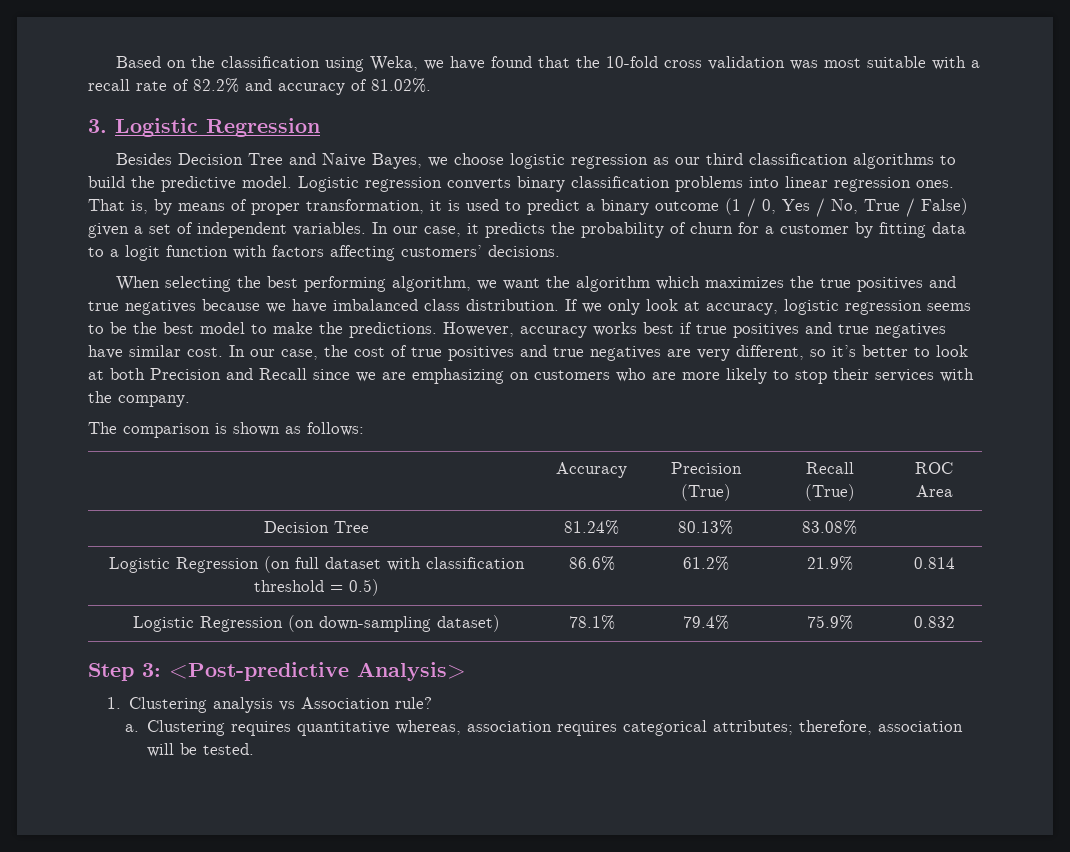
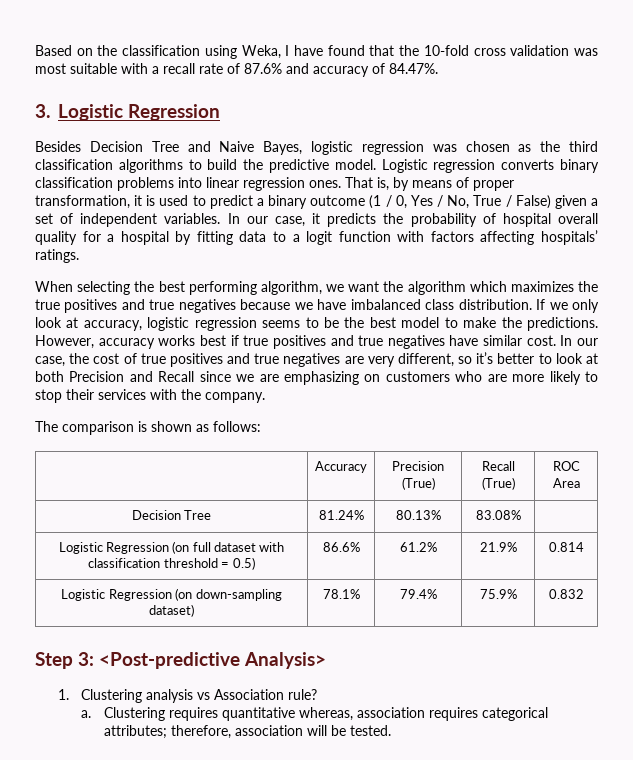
[423,60,444,70] we -> [285,45,290,56] I
[193,78,239,93] 82.2% -> [244,63,282,74] 87.6%
[371,78,431,93] 81.02%. -> [389,63,438,74] 84.47%.
[427,153,700,169] we choose logistic regression as our -> [311,141,561,155] logistic regression was chosen as the
[690,222,733,234] churn -> [502,213,598,227] [35,231,77,245] hospital overall quality
[780,224,849,234] customer -> [120,231,169,245] hospital
[401,245,560,257] customers’ decisions. -> [541,230,598,245] [35,249,79,263] hospitals’ ratings.

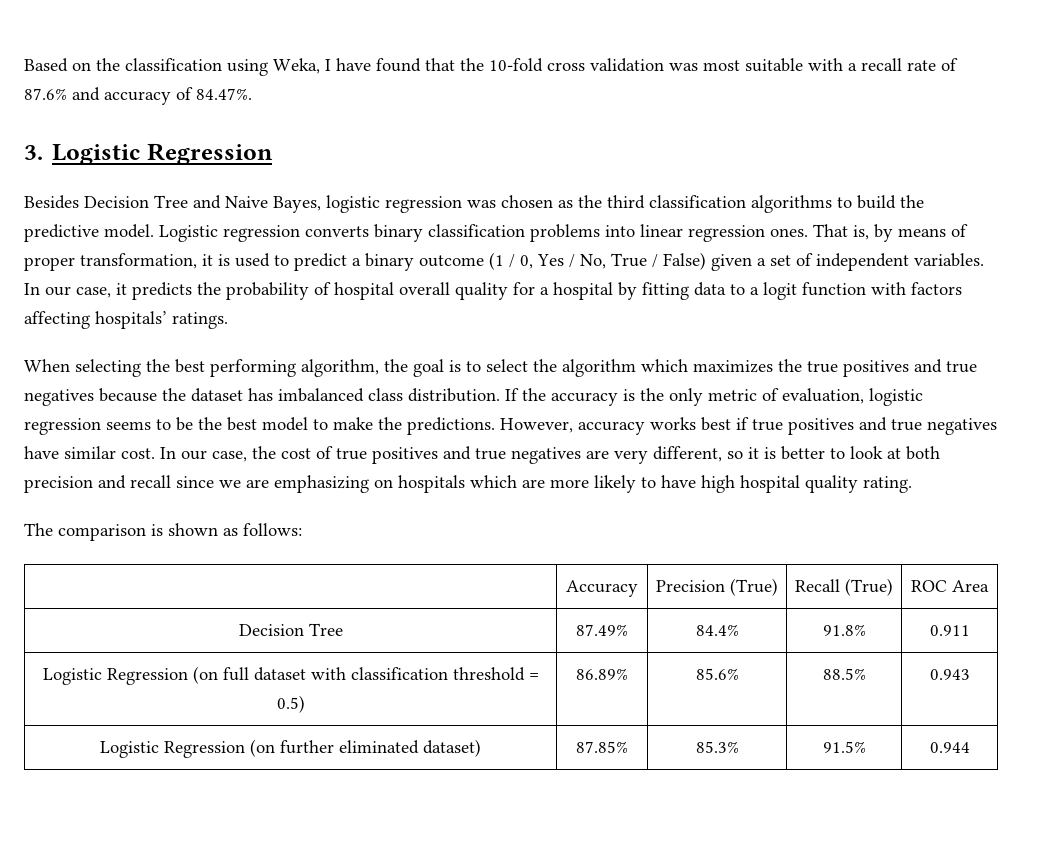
[326,281,380,292] we want -> [384,359,528,377] the goal is to select
[294,299,347,310] we have -> [162,388,273,402] the dataset has
[549,299,599,313] [35,317,142,331] we only look at accuracy, -> [522,388,864,406] the accuracy is the only metric of evaluation,
[476,352,494,364] it’s -> [748,447,776,459] it is
[69,371,195,382] Precision and Recall -> [24,475,171,493] precision and recall
[385,371,483,382] customers who -> [398,475,517,493] hospitals which
[35,389,265,403] stop their services with the company. -> [661,475,912,493] have high hospital quality rating.
[318,510,364,520] [395,510,441,520] [475,510,521,520] 81.24% | 80.13% | 83.08% | -> [576,624,628,636] [695,624,739,636] [822,624,866,636] [929,625,970,636] 87.49% | 84.4% | 91.8% | 0.911
[322,542,360,552] [399,542,437,552] [479,542,517,552] [548,542,584,552] [61,588,282,601] 86.6% | 61.2% | 21.9% | 0.814 // Logistic Regression (on down-sampling -> [576,668,628,680] [695,668,739,680] [822,668,866,680] [929,669,970,680] [99,739,419,758] 86.89% | 85.6% | 88.5% | 0.943 // Logistic Regression (on further eliminated
[322,589,360,599] [399,589,437,599] [479,589,517,599] [548,589,584,599] [35,652,327,669] [58,689,318,703] [81,707,549,721] [104,725,392,739] 78.1% | 79.4% | 75.9% | 0.832 // Step 3: <Post-predictive Analysis> // 1. Clustering analysis vs Association rule? // a. Clustering requires quantitative whereas, association requires categorical attributes; therefore, association will be tested. -> [576,741,628,753] [695,741,739,753] [822,741,866,753] [929,742,970,753] 87.85% | 85.3% | 91.5% | 0.944

